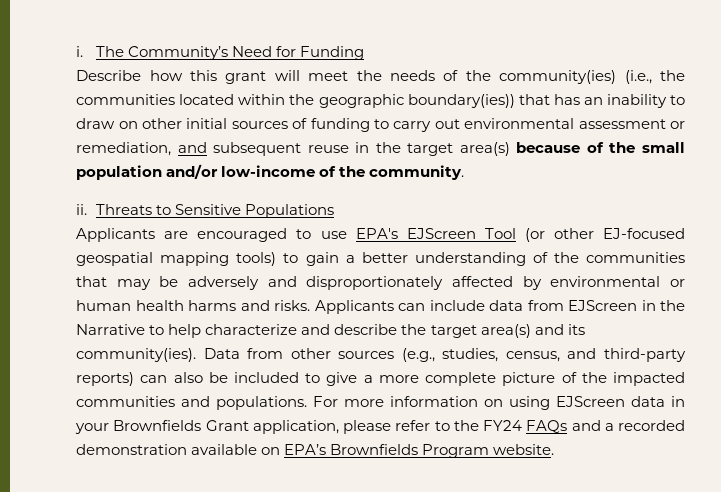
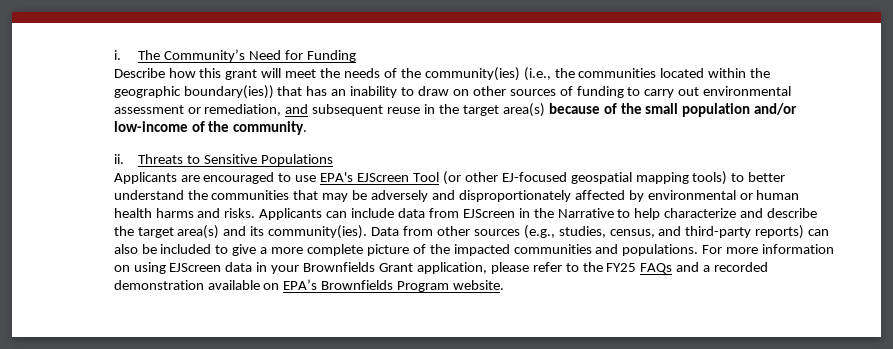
[186,118,228,129] initial -> (506, 91) none
[305,252,548,266] gain a better understanding of -> [748,172,786,182] [113,190,184,200] better understand
[483,420,523,431] FY24 -> [606,263,637,272] FY25

